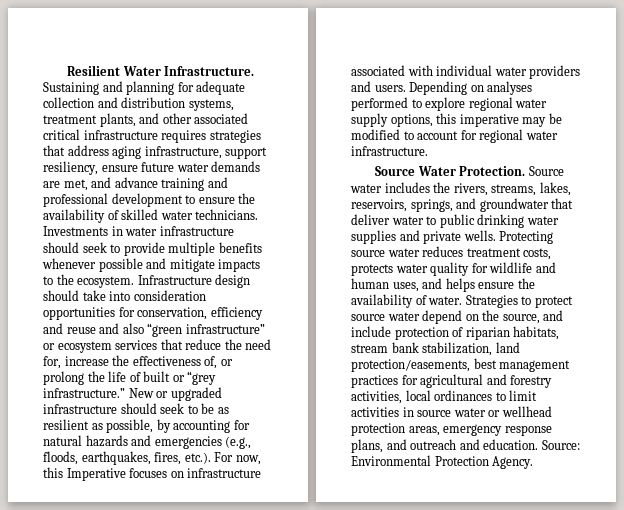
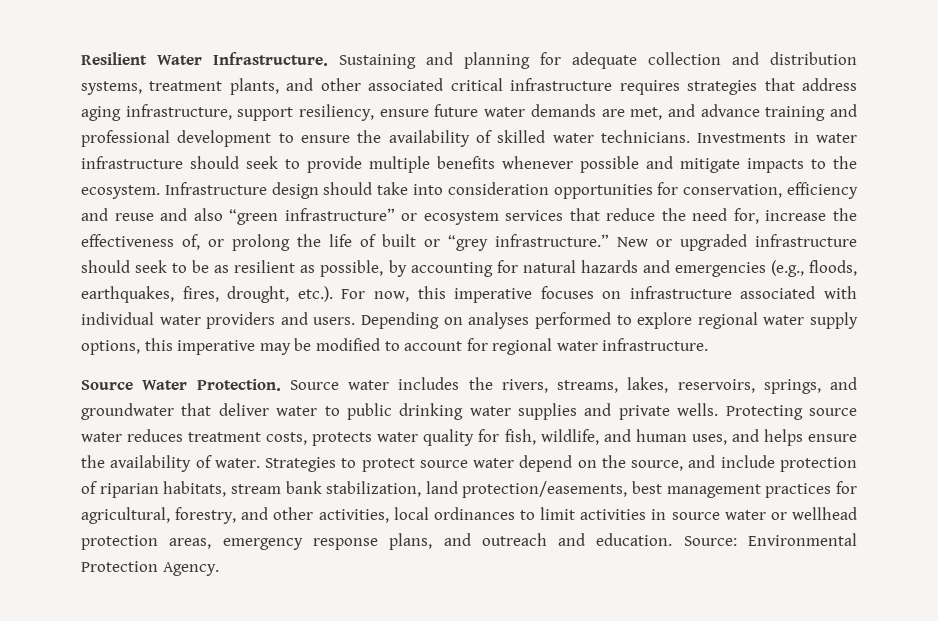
(182, 458) none -> [227,286,290,303] drought,
[66,468,126,481] Imperative -> [454,288,533,303] imperative
[489,262,533,273] wildlife -> [504,429,599,445] fish, wildlife,
[420,374,553,388] agricultural and forestry -> [81,507,314,524] agricultural, forestry, and other

